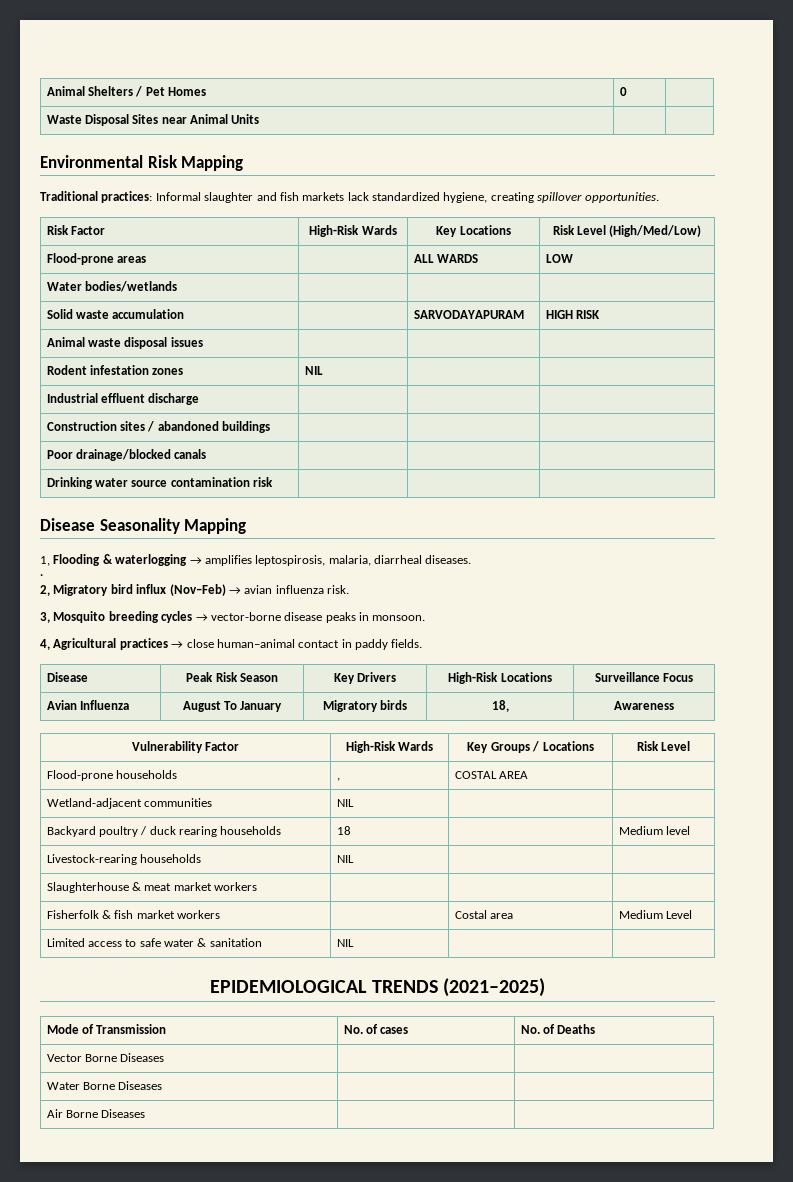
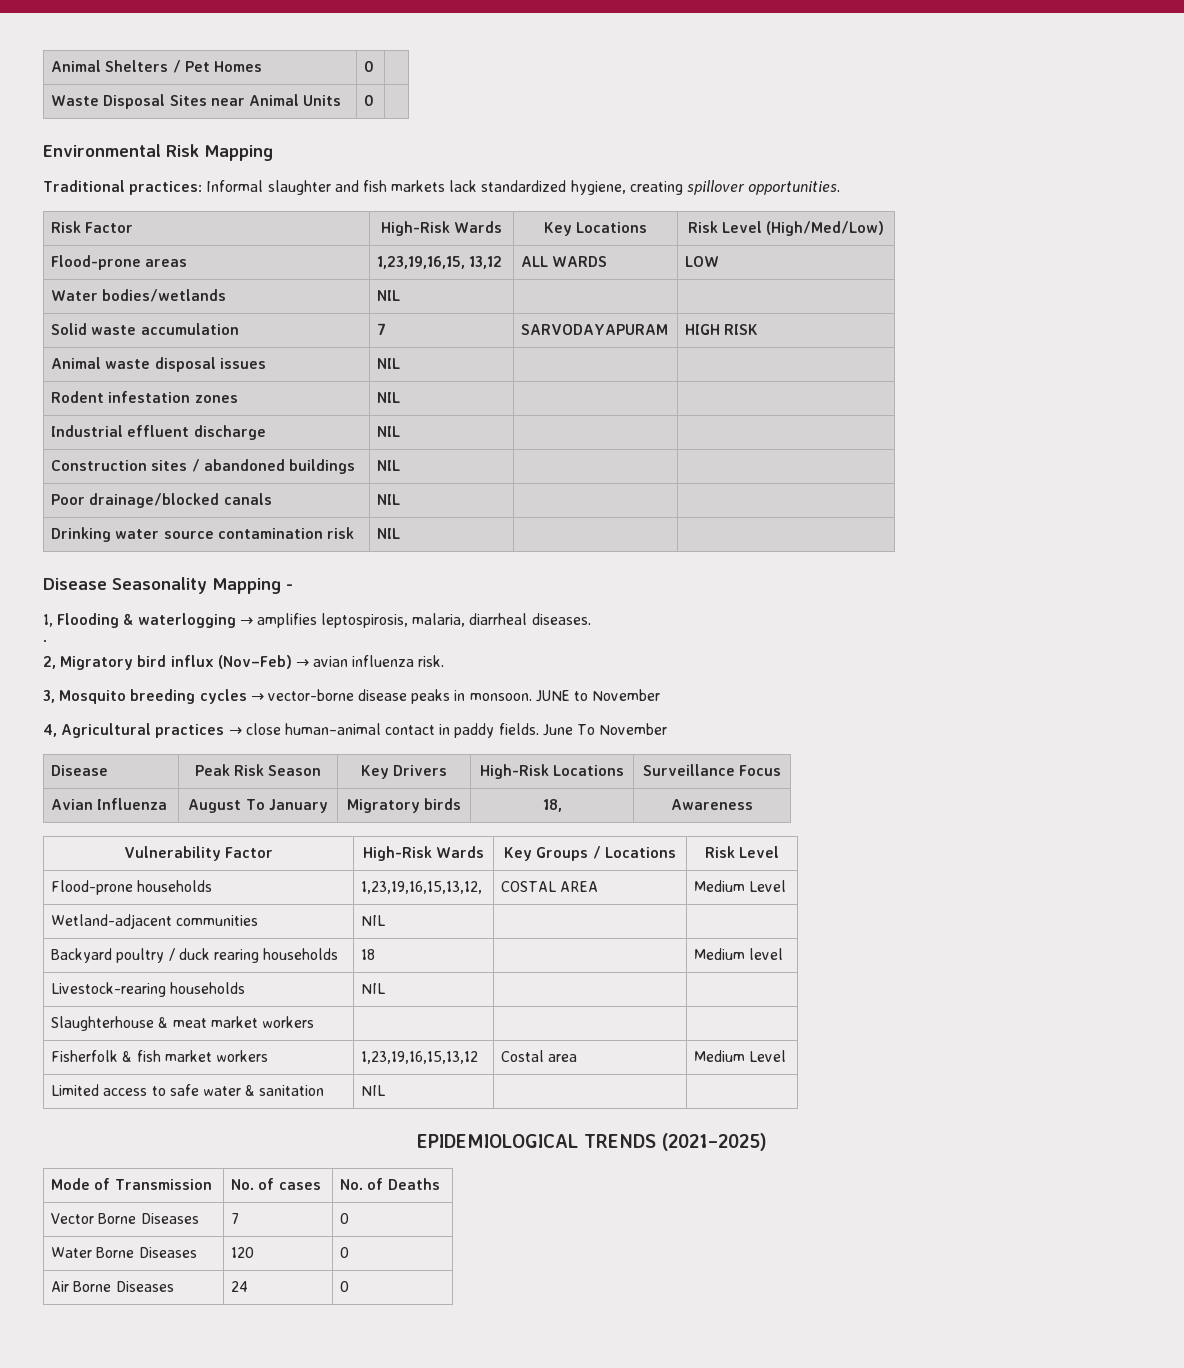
(260, 119) none -> [364,95,375,106] 0
(146, 259) none -> [377,256,503,269] 1,23,19,16,15, 13,12
(177, 286) none -> [377,290,401,301] NIL
(185, 314) none -> [377,323,387,335] 7
(203, 342) none -> [377,358,401,369] NIL
(200, 399) none -> [377,426,401,437] NIL
(271, 427) none -> [377,460,401,471] NIL
(207, 454) none -> [377,494,401,505] NIL
(274, 482) none -> [377,528,401,539] NIL
(247, 526) none -> [286,584,293,590] -
(426, 618) none -> [535,689,661,702] JUNE to November
(423, 643) none -> [542,723,668,736] June To November
[336,778,340,781] , -> [361,881,483,894] 1,23,19,16,15,13,12,
(528, 775) none -> [694,880,787,892] Medium Level
(221, 914) none -> [361,1051,479,1064] 1,23,19,16,15,13,12
(165, 1057) | -> [231,1213,240,1224] [340,1213,350,1224] 7 | 0
(163, 1085) | -> [231,1247,255,1258] [340,1247,350,1258] 120 | 0
(146, 1113) | -> [231,1281,249,1292] [340,1281,350,1292] 24 | 0

